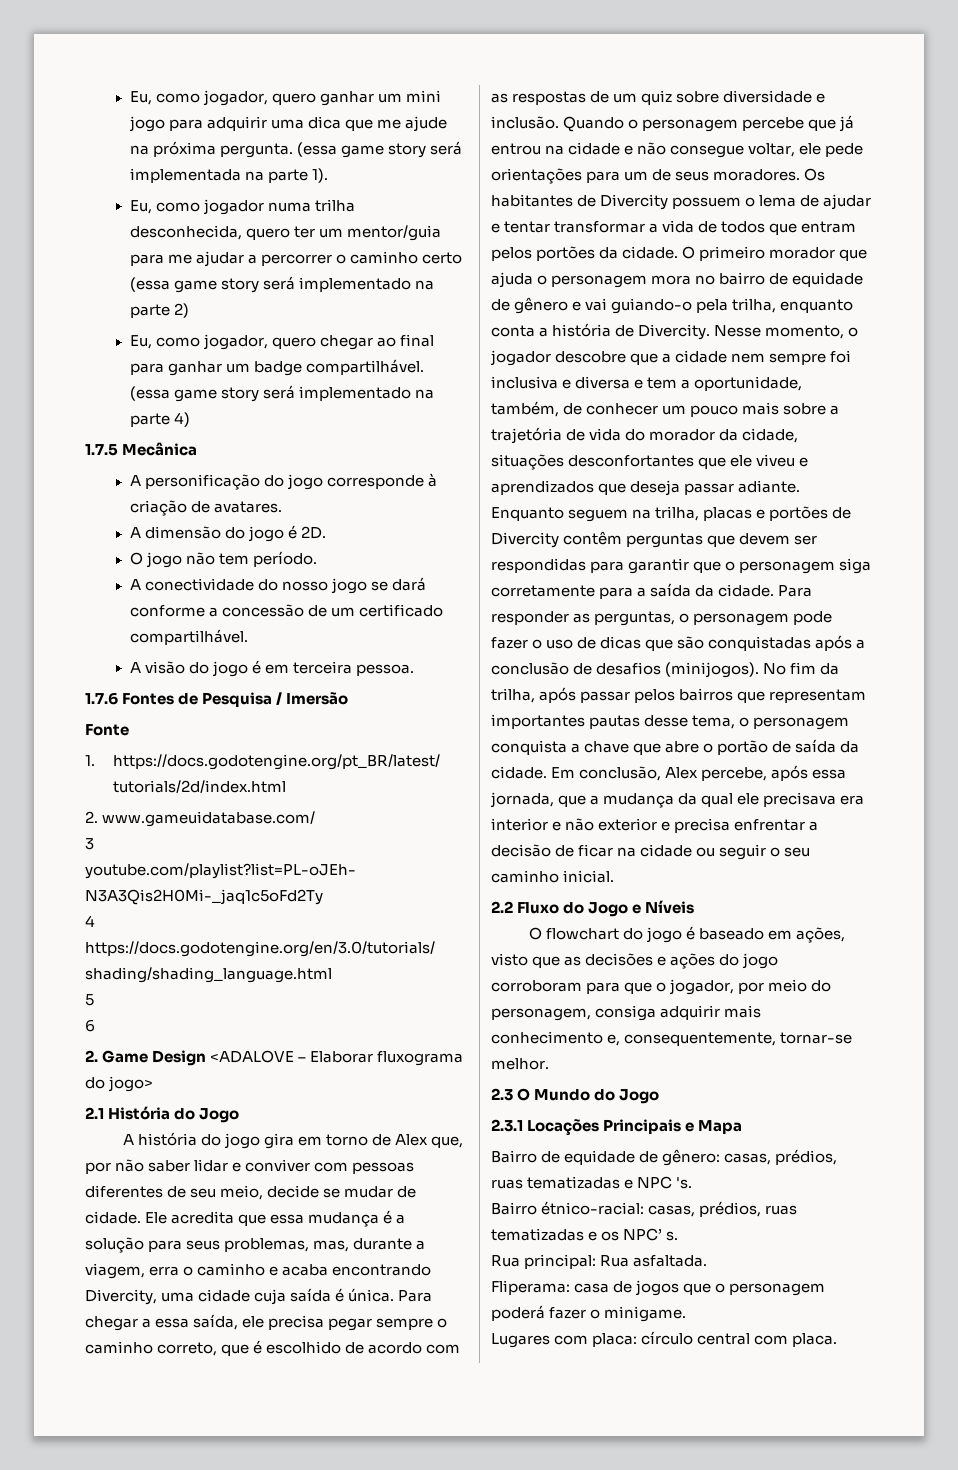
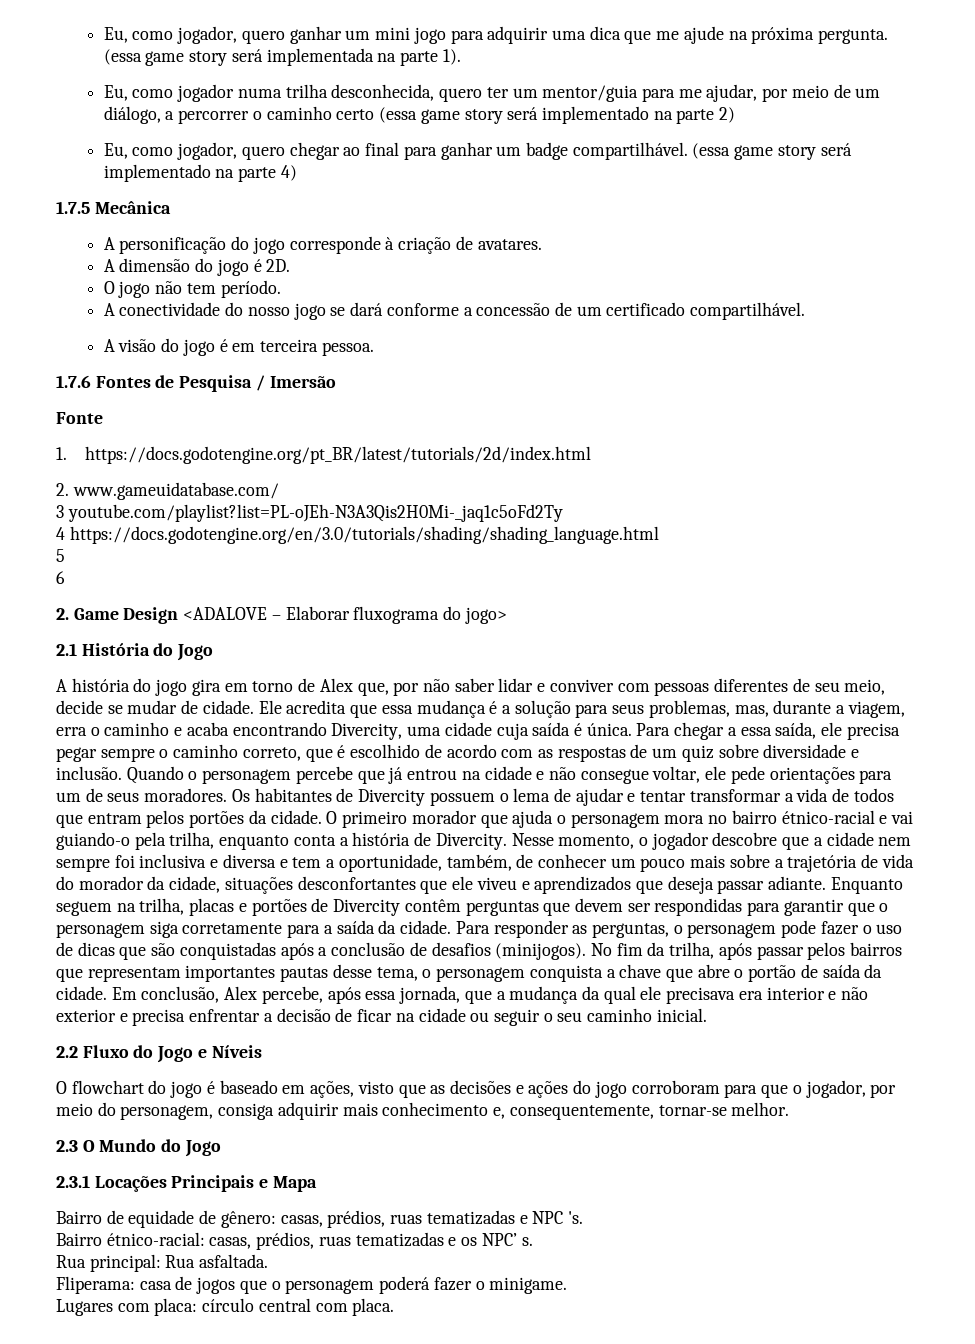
[195,251,244,267] ajudar -> [706,84,881,102] [103,106,161,124] ajudar, por meio de um diálogo,
[769,272,864,287] [491,297,569,314] de equidade de gênero -> [781,810,875,824] étnico-racial

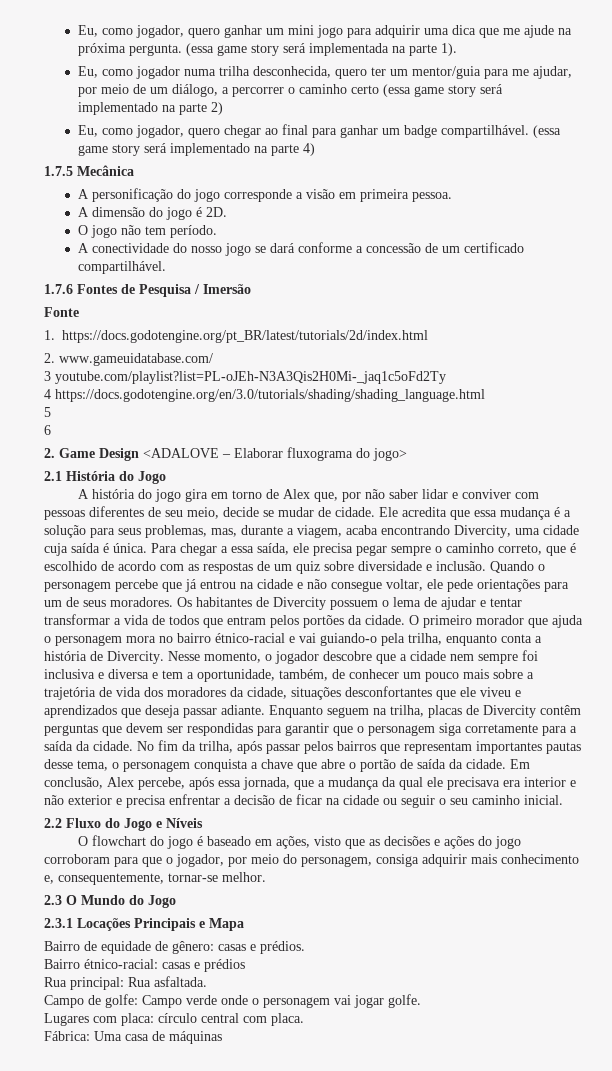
[385,236,542,254] à criação de avatares. -> [295,189,452,202] a visão em primeira pessoa.
[103,338,374,356] // A visão do jogo é em terceira pessoa. -> (166, 267) none
[56,722,183,736] erra o caminho e -> (342, 531) none
[56,876,144,890] do morador -> [144,687,226,697] dos moradores
[238,899,307,916] e portões -> (462, 711) none
[455,920,903,938] [56,942,587,960] Para responder as perguntas, o personagem pode fazer o uso de dicas que são conquistadas após a conclusão de desafios (minijogos). -> (133, 746) none
[280,1210,583,1228] [56,1232,533,1250] [56,1254,269,1272] [56,1276,568,1294] casas, prédios, ruas tematizadas e NPC 's. // Bairro étnico-racial: casas, prédios, ruas tematizadas e os NPC’ s. // Rua principal: Rua asfaltada. // Fliperama: casa de jogos que o personagem poderá fazer o minigame. -> [218,941,305,954] [44,959,245,972] [44,976,207,990] [44,994,421,1008] casas e prédios. // Bairro étnico-racial: casas e prédios // Rua principal: Rua asfaltada. // Campo de golfe: Campo verde onde o personagem vai jogar golfe.
(395, 1307) none -> [44,1031,222,1044] // Fábrica: Uma casa de máquinas

